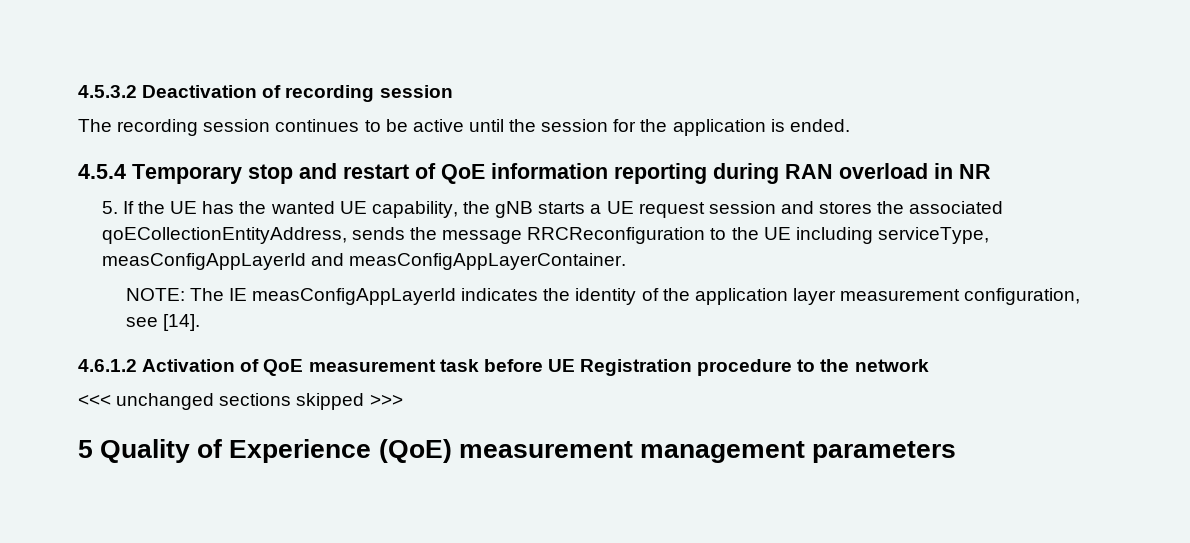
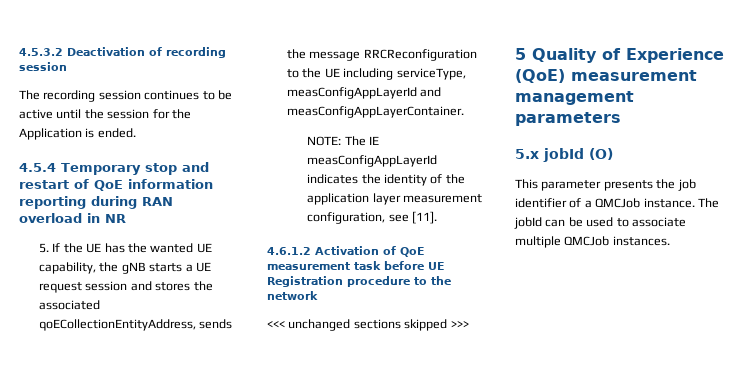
[672,119,766,136] application -> [19,128,82,140] Application
[162,314,200,331] [14]. -> [411,211,437,224] [11].
(957, 452) none -> [515,148,613,162] [515,179,696,191] [515,198,719,208] [514,217,686,229] [515,236,670,248] // 5.x jobId (O) // This parameter presents the job identifier of a QMCJob instance. The jobId can be used to associate multiple QMCJob instances.

